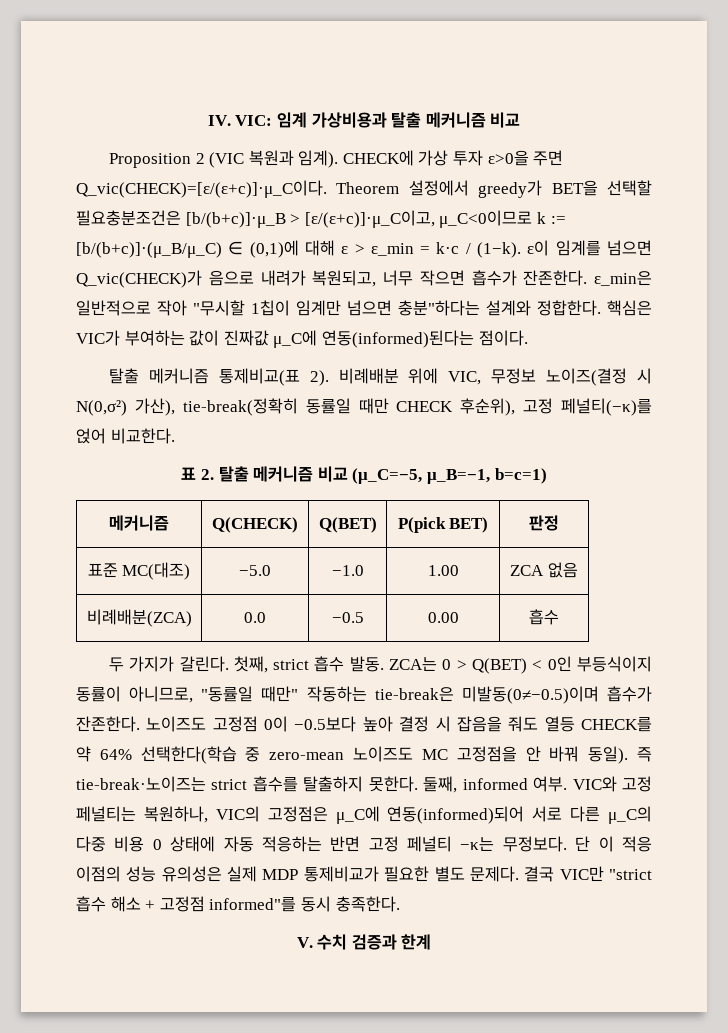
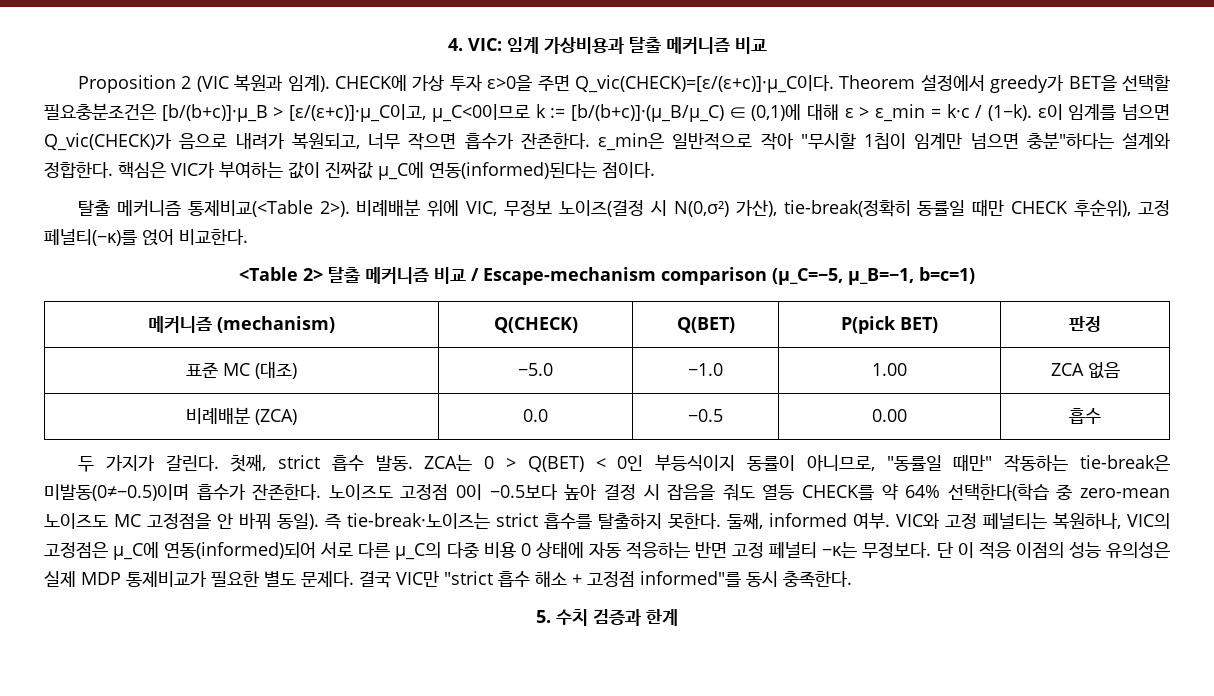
[207,115,231,126] IV. -> [447,38,463,51] 4.
[218,368,329,386] 통제비교(표 2). -> [187,200,350,217] 통제비교(<Table 2>).
[181,466,348,482] 표 2. 탈출 메커니즘 비교 -> [239,267,767,285] <Table 2> 탈출 메커니즘 비교 / Escape-mechanism comparison
(169, 523) none -> [217,316,335,333] (mechanism)
[122,562,191,580] MC(대조) -> [223,362,297,379] MC (대조)
[86,609,192,627] 비례배분(ZCA) -> [186,407,297,425] 비례배분 (ZCA)
[296,937,313,948] V. -> [536,610,551,623] 5.

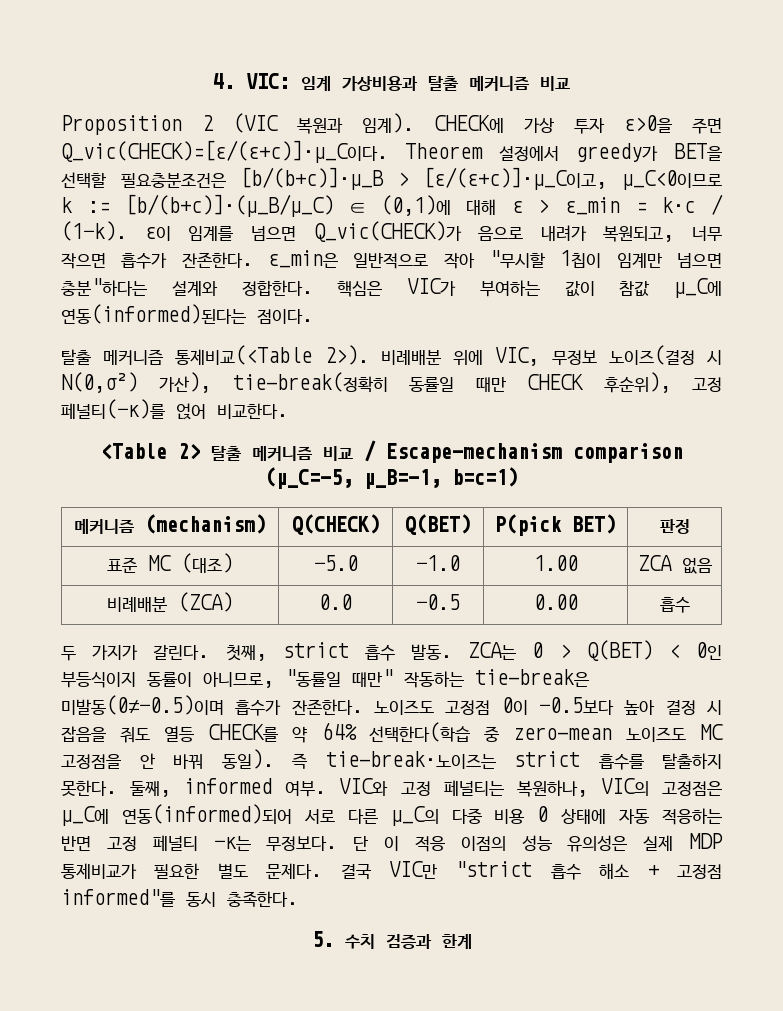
[325,161,373,179] 진짜값 -> [619,281,650,297] 참값

